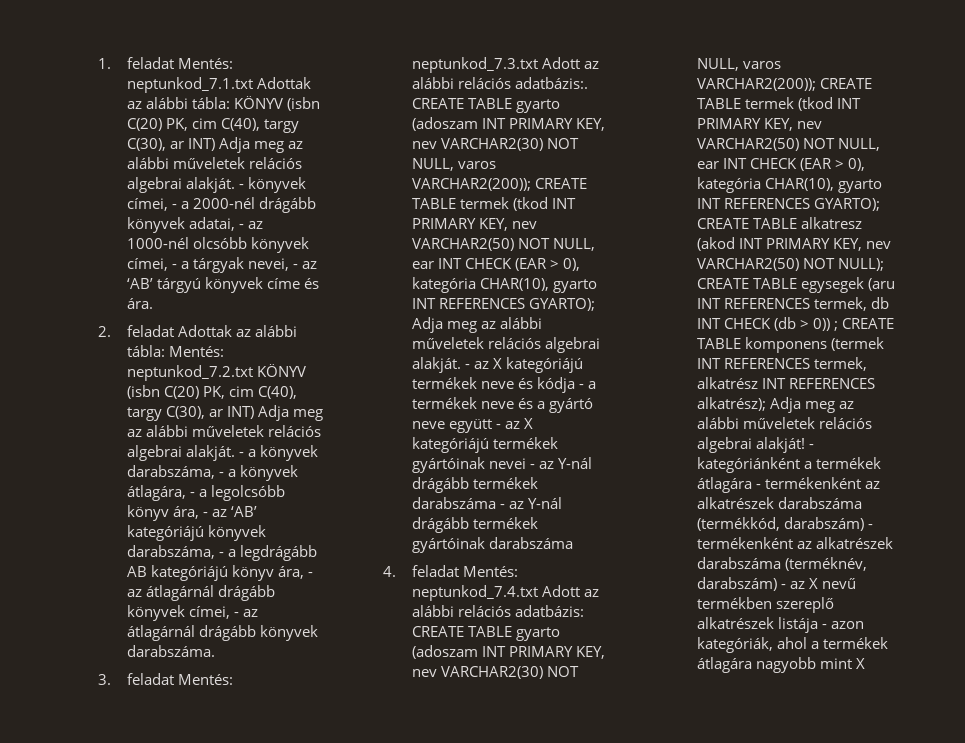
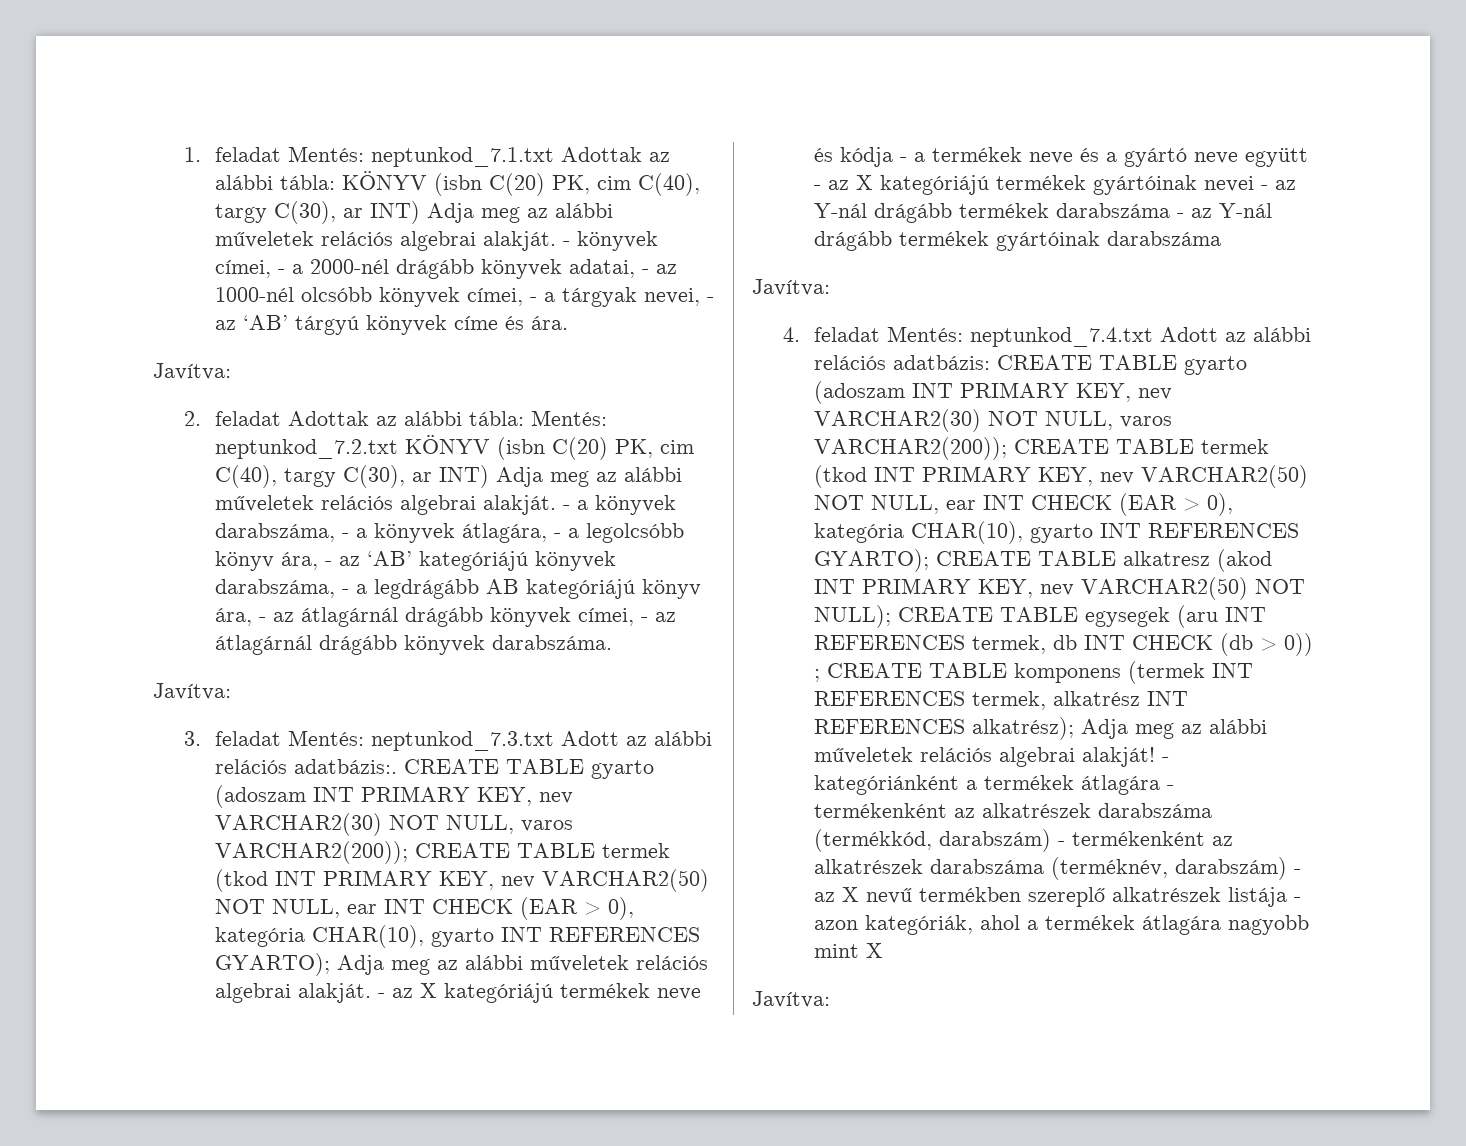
(153, 303) none -> [153,363,231,380] // Javítva:
(215, 651) none -> [153,683,231,700] // Javítva:
(573, 543) none -> [752,279,830,296] // Javítva:
(866, 663) none -> [752,991,830,1008] // Javítva:

